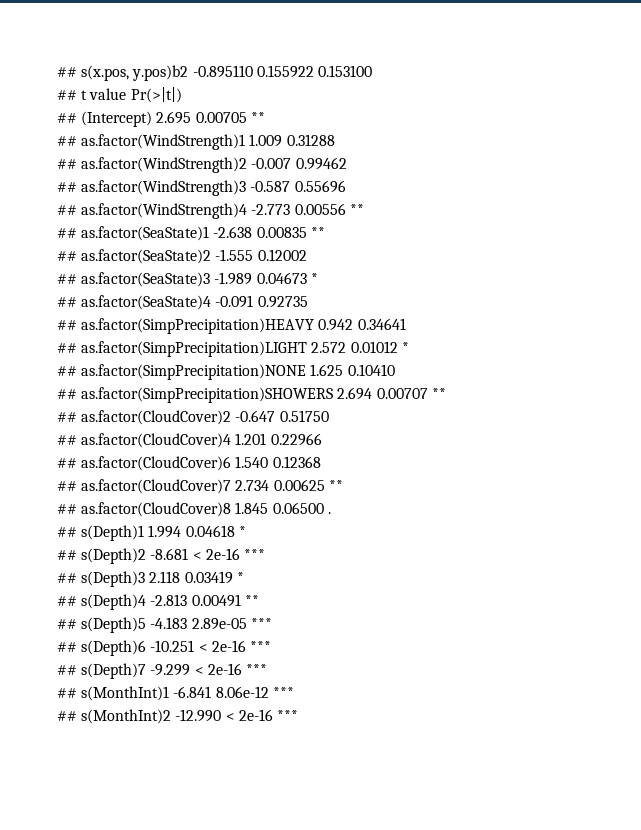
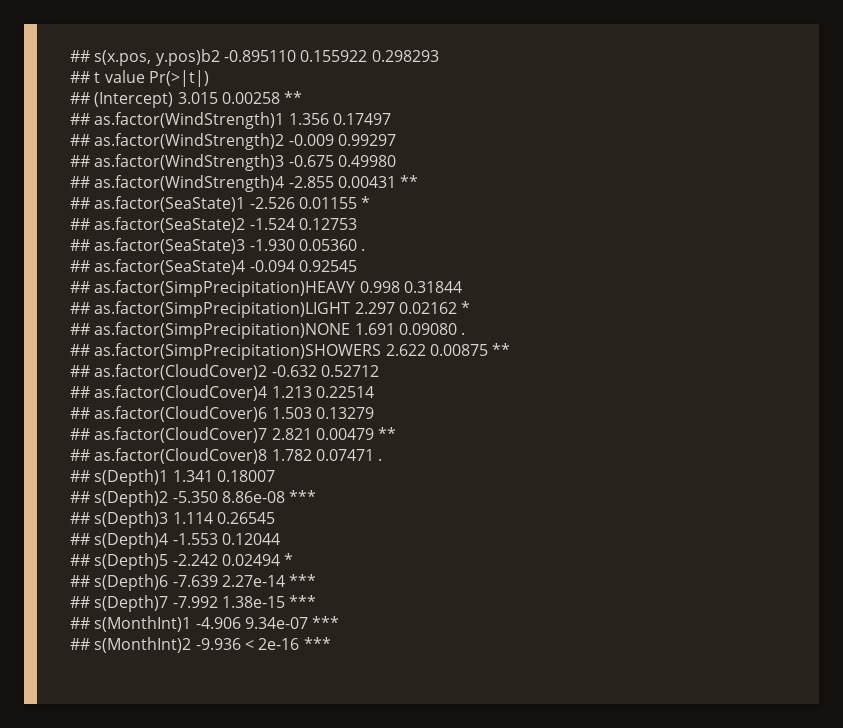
[317,65,372,77] 0.153100 -> [371,50,439,62] 0.298293
[156,111,247,124] 2.695 0.00705 -> [177,92,280,104] 3.015 0.00258
[249,134,335,147] 1.009 0.31288 -> [288,113,391,125] 1.356 0.17497
[251,157,347,170] -0.007 0.99462 -> [288,134,396,146] -0.009 0.99297
[250,180,346,193] -0.587 0.55696 -> [288,155,396,167] -0.675 0.49980
[251,203,346,215] -2.773 0.00556 -> [288,176,396,188] -2.855 0.00431
[213,226,325,238] -2.638 0.00835 ** -> [249,196,371,209] -2.526 0.01155 *
[215,249,307,261] -1.555 0.12002 -> [249,218,357,230] -1.524 0.12753
[214,272,318,285] -1.989 0.04673 * -> [249,239,366,251] -1.930 0.05360 .
[215,295,308,308] -0.091 0.92735 -> [249,260,357,272] -0.094 0.92545
[318,318,406,331] 0.942 0.34641 -> [359,281,462,293] 0.998 0.31844
[311,341,398,353] 2.572 0.01012 -> [354,302,457,314] 2.297 0.02162
[310,364,395,376] 1.625 0.10410 -> [354,323,466,335] 1.691 0.09080 .
[337,387,428,400] 2.694 0.00707 -> [385,344,488,356] 2.622 0.00875
[235,410,329,422] -0.647 0.51750 -> [271,365,379,377] -0.632 0.52712
[235,433,322,446] 1.201 0.22966 -> [271,386,374,398] 1.213 0.22514
[235,456,321,468] 1.540 0.12368 -> [271,407,374,419] 1.503 0.13279
[235,479,325,491] 2.734 0.00625 -> [271,428,374,440] 2.821 0.00479
[235,502,324,514] 1.845 0.06500 -> [271,449,374,461] 1.782 0.07471
[148,525,246,538] 1.994 0.04618 * -> [172,470,275,482] 1.341 0.18007
[150,548,240,560] -8.681 < 2e-16 -> [172,491,285,503] -5.350 8.86e-08
[149,571,244,584] [57,594,259,610] [57,617,272,633] 2.118 0.03419 * // ## s(Depth)4 -2.813 0.00491 ** // ## s(Depth)5 -4.183 2.89e-05 *** -> [172,512,275,524] [70,532,280,549] [70,553,294,570] 1.114 0.26545 // ## s(Depth)4 -1.553 0.12044 // ## s(Depth)5 -2.242 0.02494 *
[150,640,246,652] -10.251 < 2e-16 -> [172,575,285,587] -7.639 2.27e-14
[150,663,242,676] -9.299 < 2e-16 -> [172,596,285,608] -7.992 1.38e-15
[173,686,269,698] -6.841 8.06e-12 -> [195,617,308,629] -4.906 9.34e-07
[175,709,222,722] -12.990 -> [195,638,241,650] -9.936

